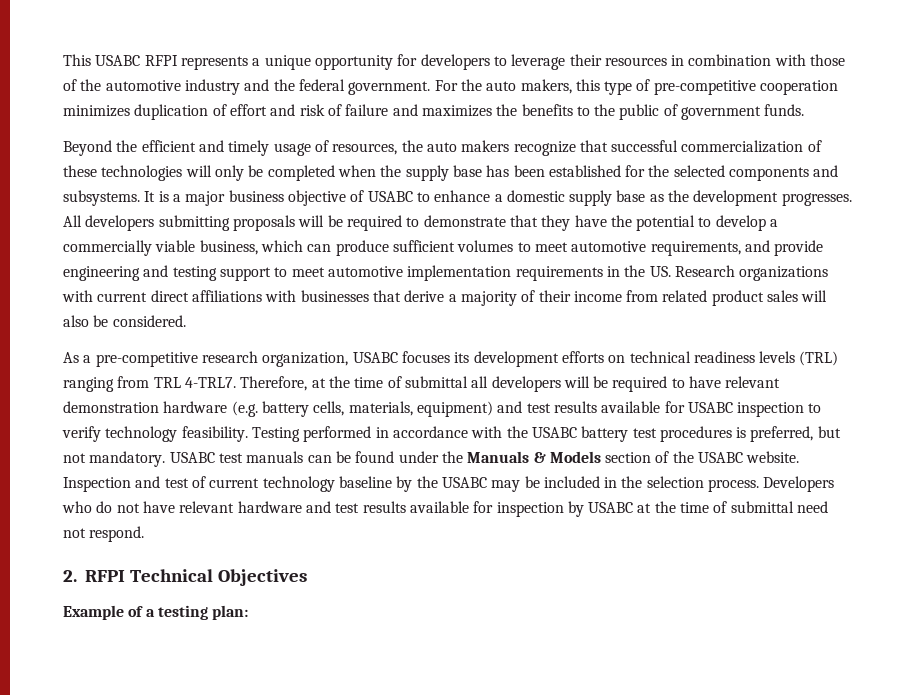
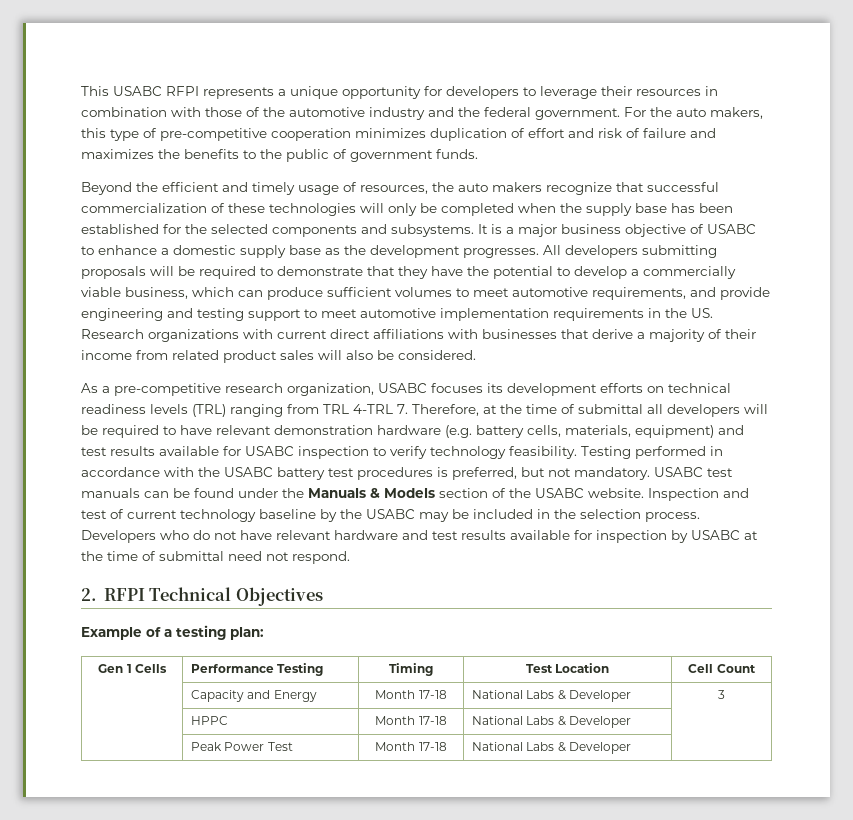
[184,377,236,388] 4-TRL7. -> [353,404,408,414] 4-TRL 7.
(249, 612) none -> [98,664,167,673] [191,663,324,676] [389,663,433,676] [525,663,610,673] [688,664,756,673] [191,690,317,702] [375,690,447,699] [472,690,631,702] [718,690,725,699] [191,716,229,725] [375,716,447,725] [472,716,631,728] [191,742,293,751] [375,742,447,751] [472,742,631,754] // Gen 1 Cells | Performance Testing | Timing | Test Location | Cell Count // | Capacity and Energy | Month 17-18 | National Labs & Developer | 3 // | HPPC | Month 17-18 | National Labs & Developer | // | Peak Power Test | Month 17-18 | National Labs & Developer |

